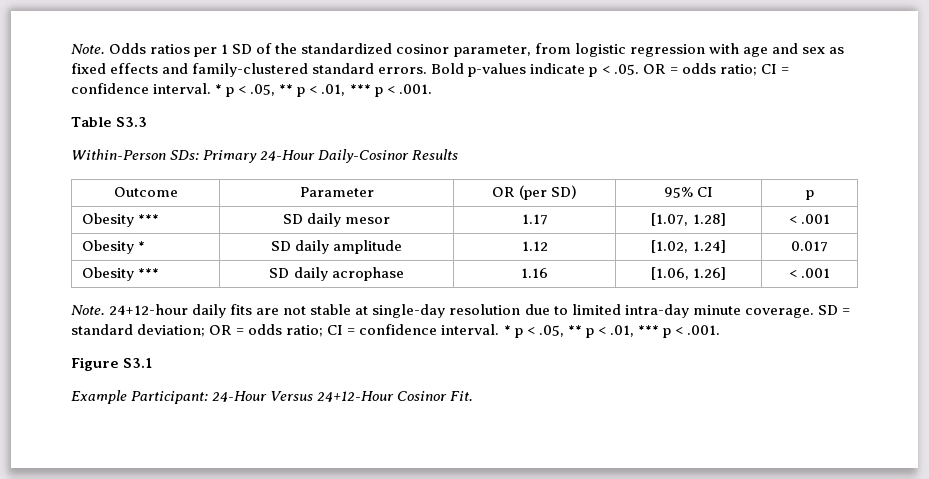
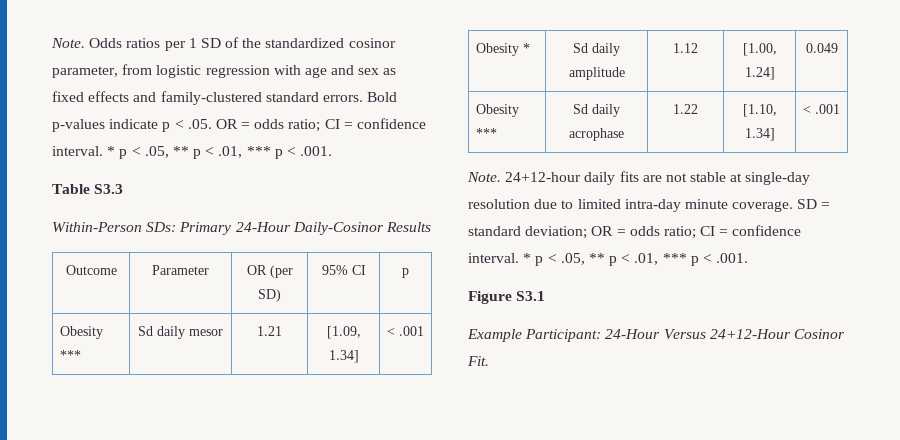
[282,214,303,224] SD -> [138,326,153,336] Sd
[521,214,548,225] [651,213,726,226] 1.17 | [1.07, 1.28] -> [257,326,282,336] [326,326,361,339] [328,350,359,363] 1.21 | [1.09, 1.34]
[270,241,291,251] SD -> [573,43,588,53] Sd
[651,240,689,253] [1.02, -> [742,43,777,56] [1.00,
[791,241,828,252] [82,267,160,281] [269,268,290,278] 0.017 // Obesity *** | SD -> [805,43,838,53] [475,104,519,117] [475,128,497,138] [573,104,588,114] 0.049 // Obesity *** | Sd
[521,268,548,278] [650,267,727,280] 1.16 | [1.06, 1.26] -> [673,104,698,114] [742,104,777,117] [744,128,775,141] 1.22 | [1.10, 1.34]

